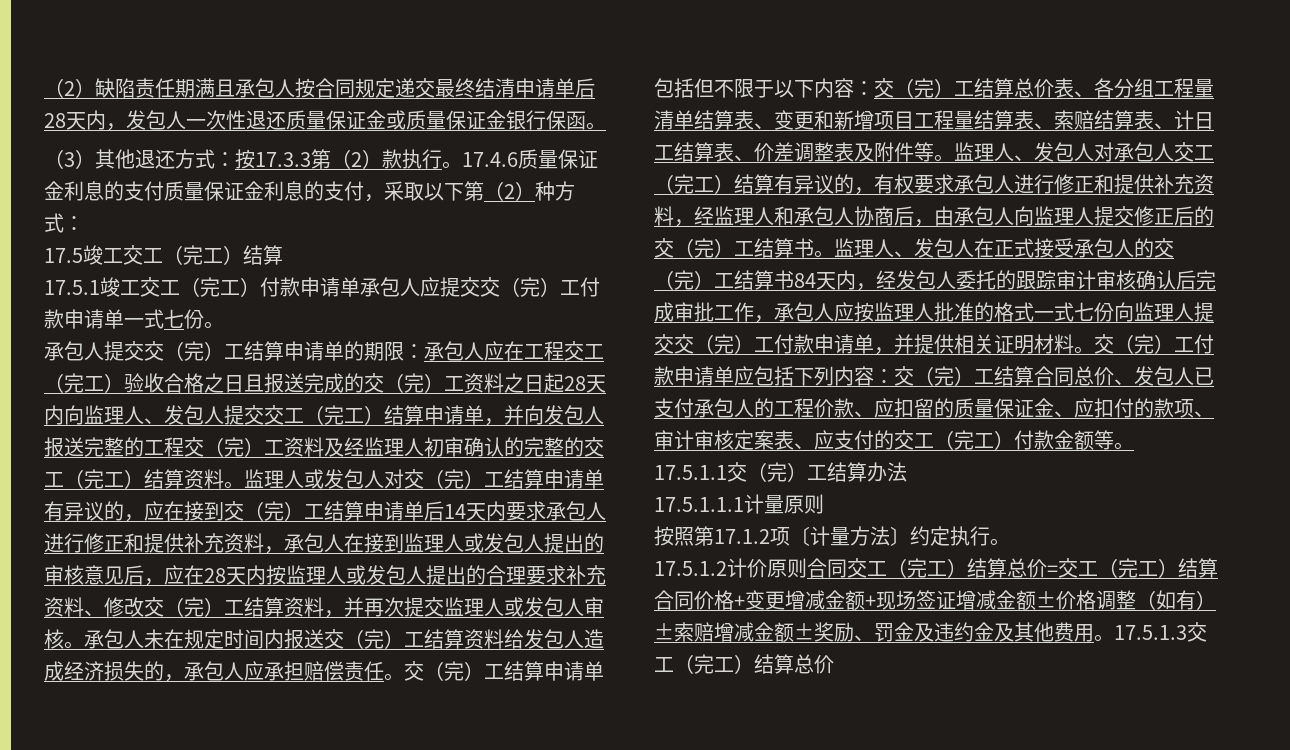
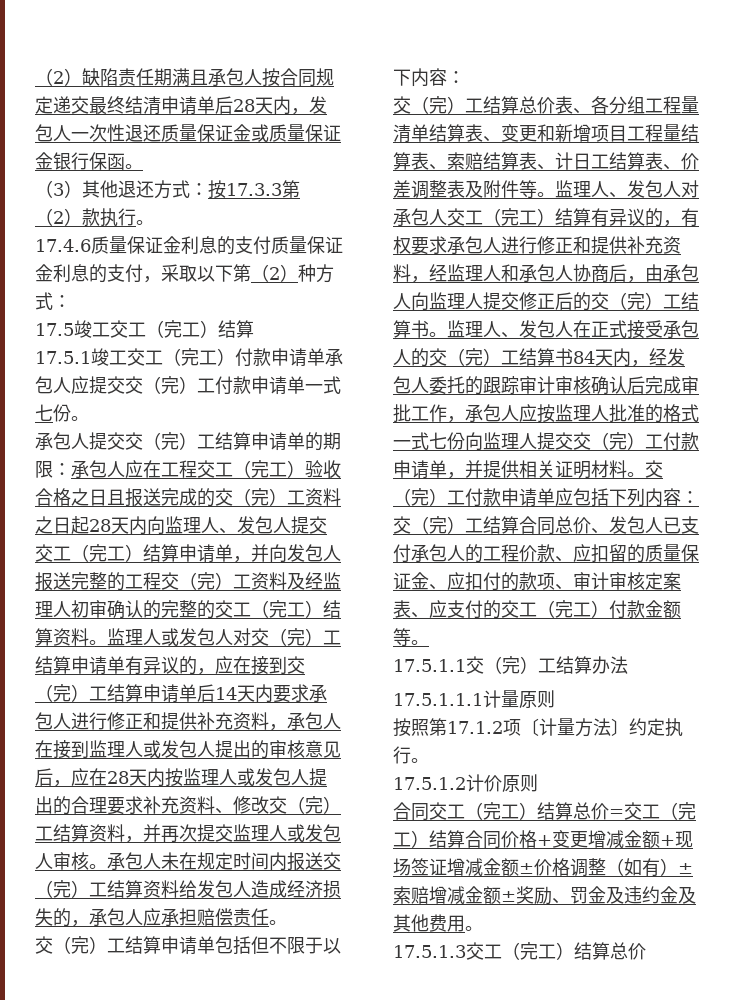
(462, 165) none -> (154, 222) //
(404, 677) none -> (287, 922) //
(874, 88) none -> (465, 77) //
(807, 568) none -> (538, 783) //
(1114, 638) none -> (483, 928) //

